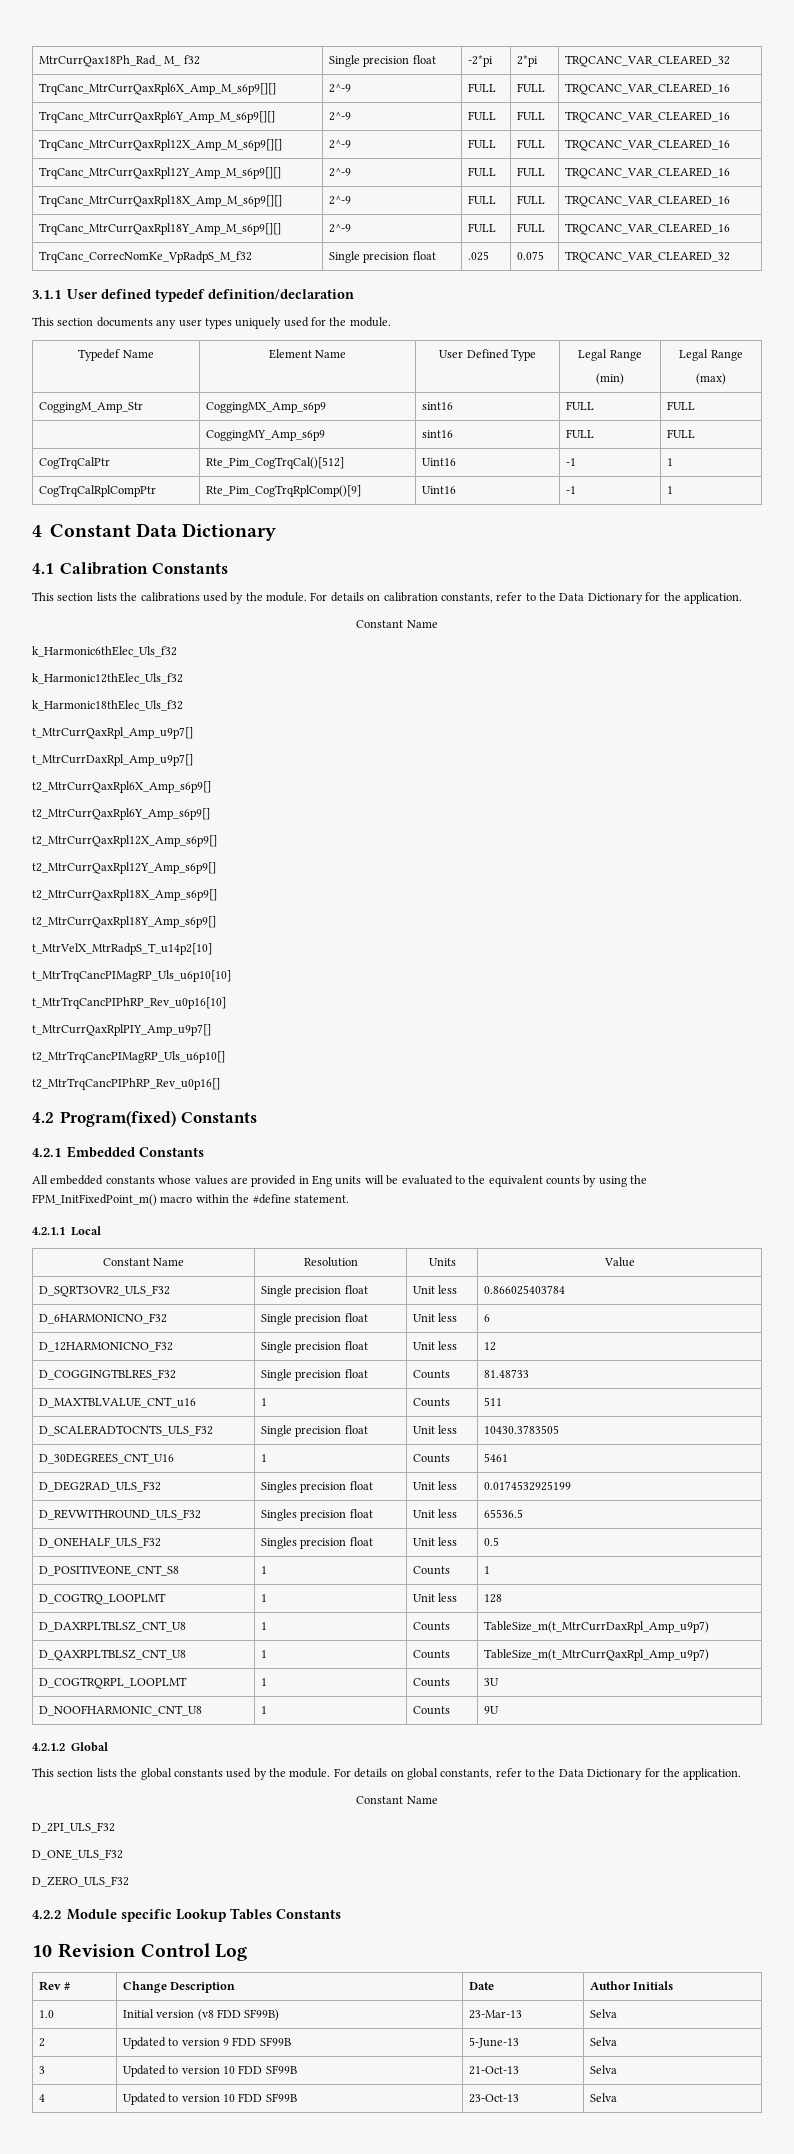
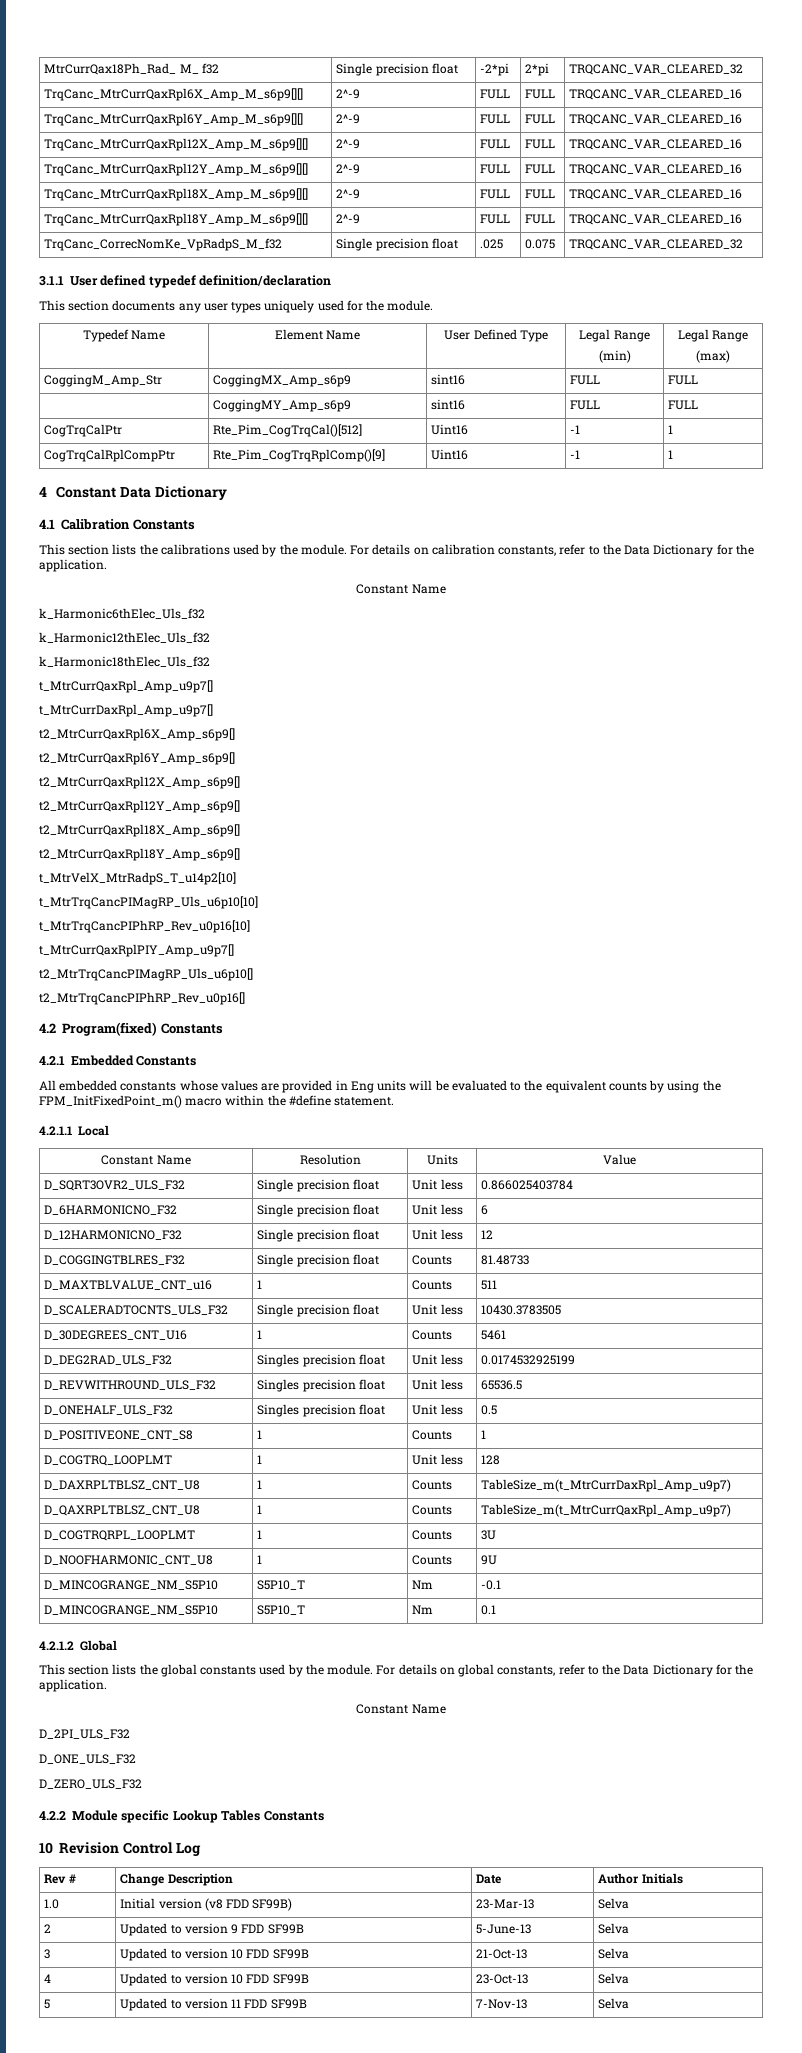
(499, 1710) none -> [44,1580,219,1590] [257,1580,306,1590] [412,1580,434,1589] [481,1580,502,1590] [44,1605,219,1615] [257,1605,306,1615] [412,1605,434,1614] [481,1605,497,1615] // D_MINCOGRANGE_NM_S5P10 | S5P10_T | Nm | -0.1 // D_MINCOGRANGE_NM_S5P10 | S5P10_T | Nm | 0.1
(617, 2097) none -> [44,1999,51,2009] [120,1998,307,2011] [476,1999,528,2009] [598,1998,630,2009] // 5 | Updated to version 11 FDD SF99B | 7-Nov-13 | Selva

